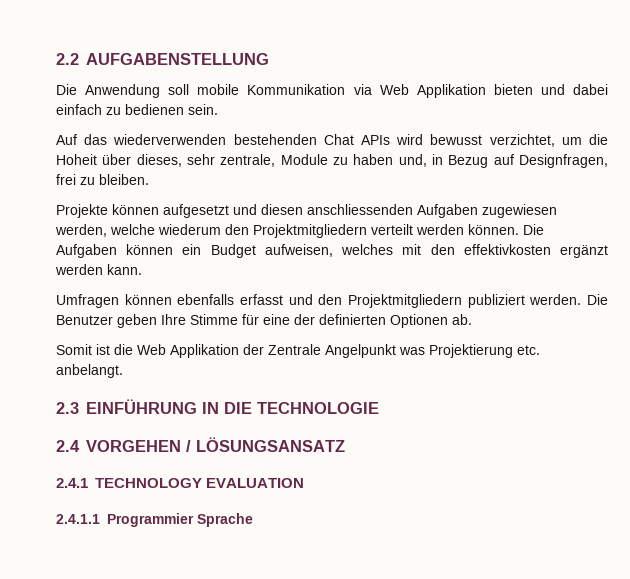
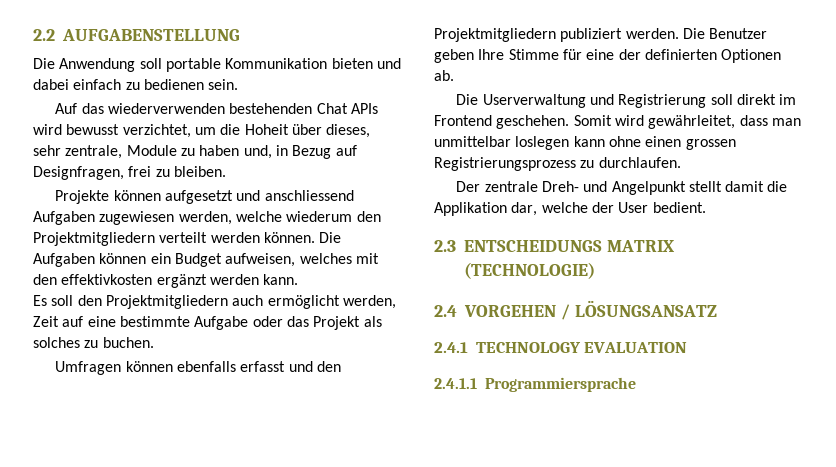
[197,84,486,98] mobile Kommunikation via Web Applikation -> [165,58,328,72] portable Kommunikation
[261,204,413,215] diesen anschliessenden -> [264,190,354,201] anschliessend
(142, 269) none -> [33,295,396,309] [33,316,382,330] [33,337,154,348] // Es soll den Projektmitgliedern auch ermöglicht werden, Zeit auf eine bestimmte Aufgabe oder das Projekt als solches zu buchen.
[56,344,540,358] [56,364,123,378] [56,399,379,414] Somit ist die Web Applikation der Zentrale Angelpunkt was Projektierung etc. anbelangt. // 2.3 EINFÜHRUNG IN DIE TECHNOLOGIE -> [456,94,797,108] [434,115,801,129] [434,136,736,150] [434,157,681,171] [456,181,788,195] [434,202,706,216] [434,240,675,252] [464,262,595,279] Die Userverwaltung und Registrierung soll direkt im Frontend geschehen. Somit wird gewährleitet, dass man unmittelbar loslegen kann ohne einen grossen Registrierungsprozess zu durchlaufen. // Der zentrale Dreh- und Angelpunkt stellt damit die Applikation dar, welche der User bedient. // 2.3 ENTSCHEIDUNGS MATRIX (TECHNOLOGIE)
[107,513,253,527] Programmier Sprache -> [485,377,636,392] Programmiersprache

